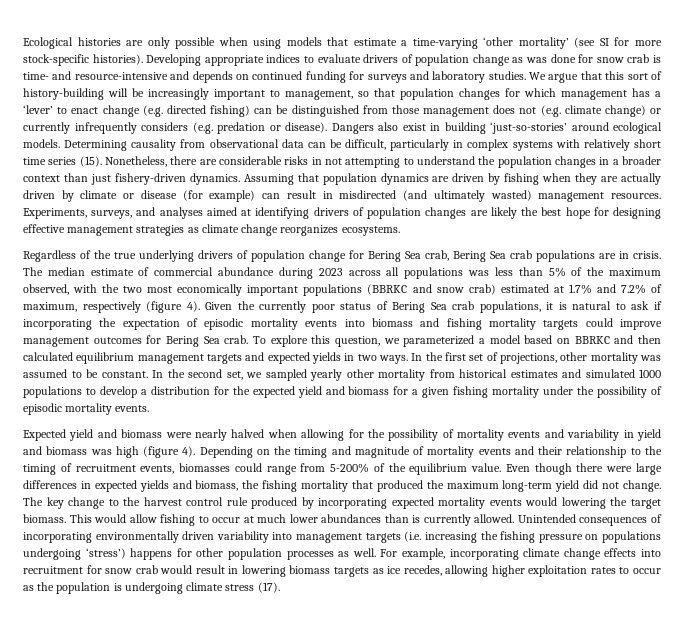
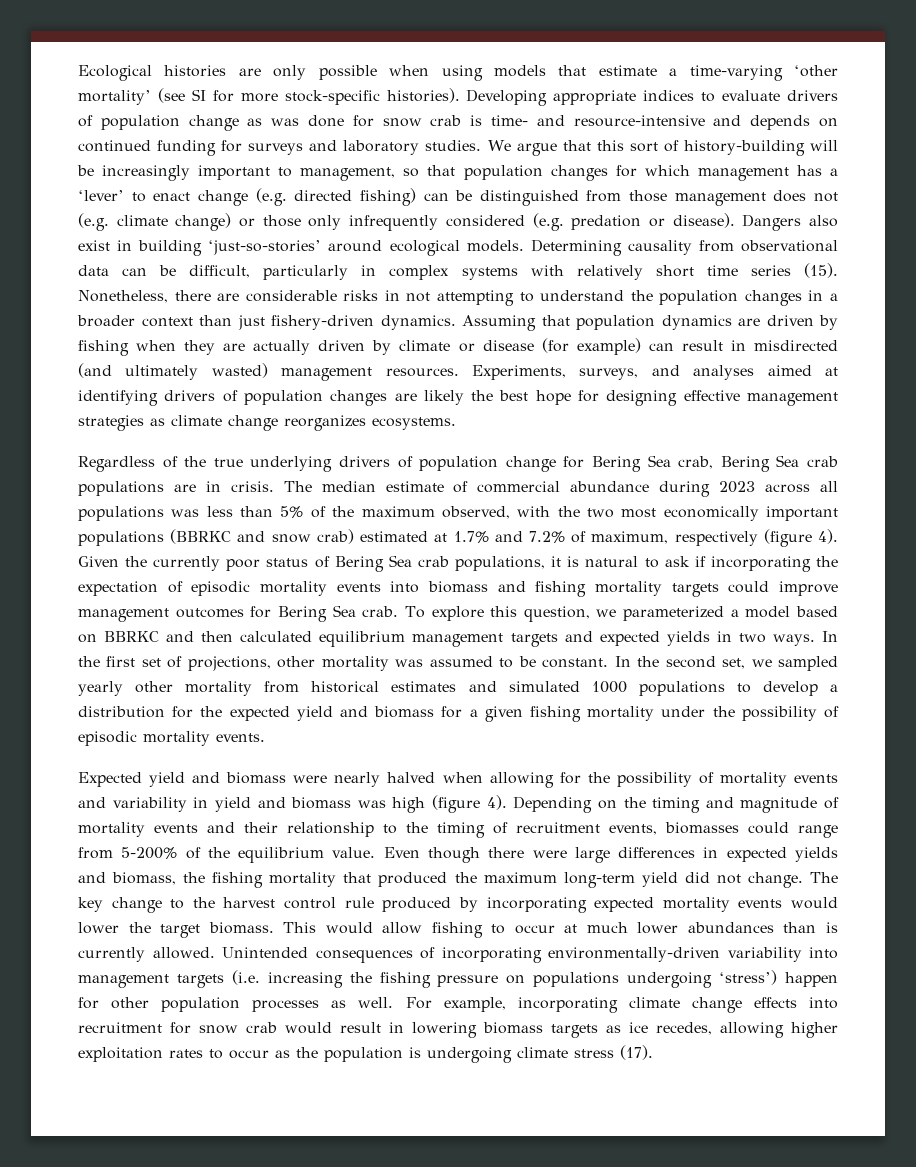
[23,122,188,134] currently infrequently considers -> [262,215,525,231] those only infrequently considered
[561,497,606,509] lowering -> [78,922,119,934] lower
[95,531,215,543] environmentally driven -> [548,947,720,962] environmentally-driven
[130,548,173,560] happens -> [785,972,839,987] happen

